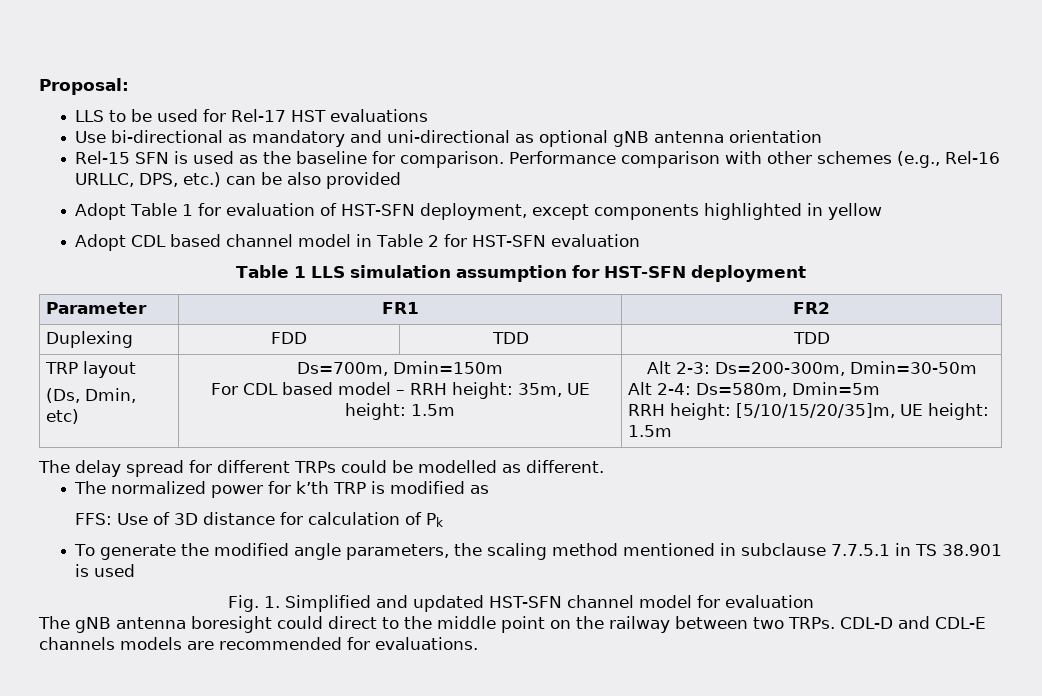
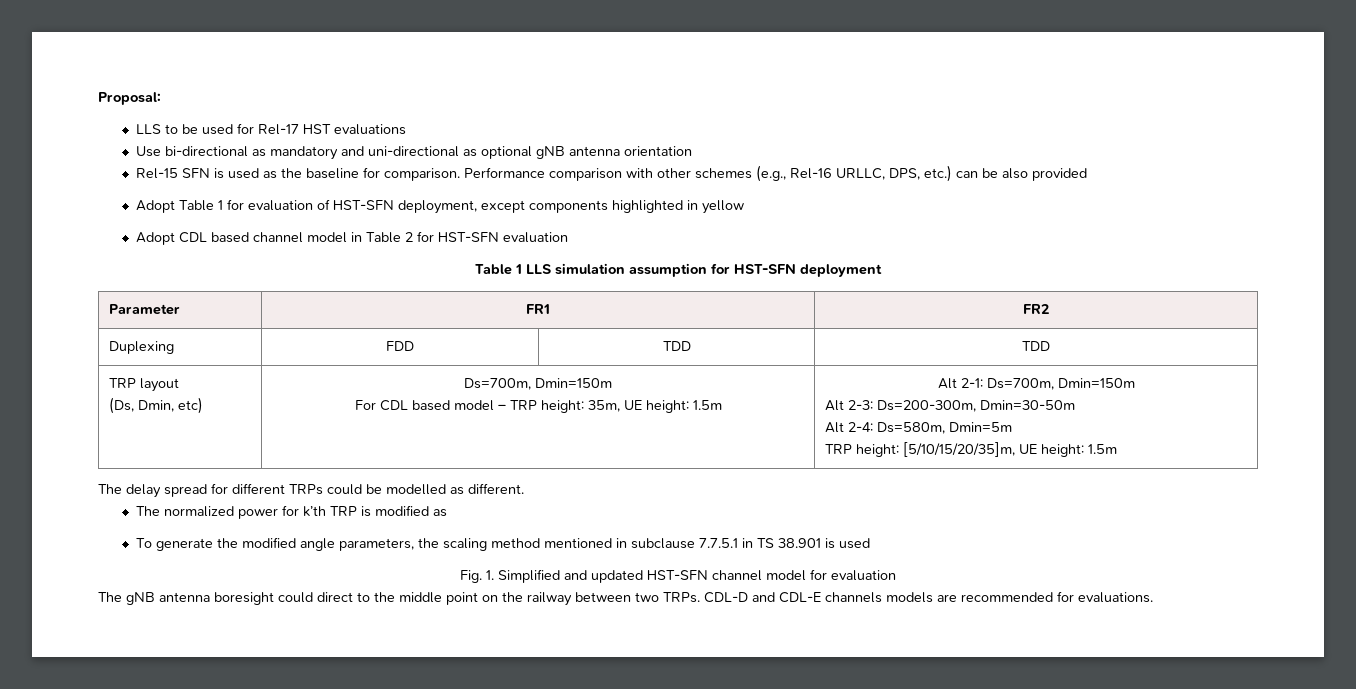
[409,383,447,395] RRH -> [509,400,537,410] TRP
(671, 367) none -> [960,378,1135,390] [824,400,844,411] 2-1: Ds=700m, Dmin=150m // Alt
[628,404,666,416] RRH -> [824,444,852,454] TRP
[75,512,444,527] // FFS: Use of 3D distance for calculation of Pk -> (447, 513) none

